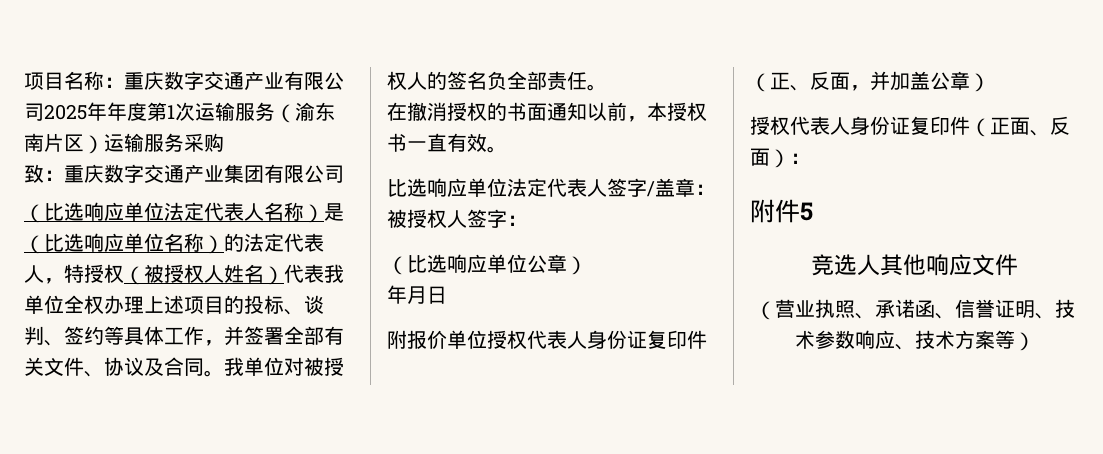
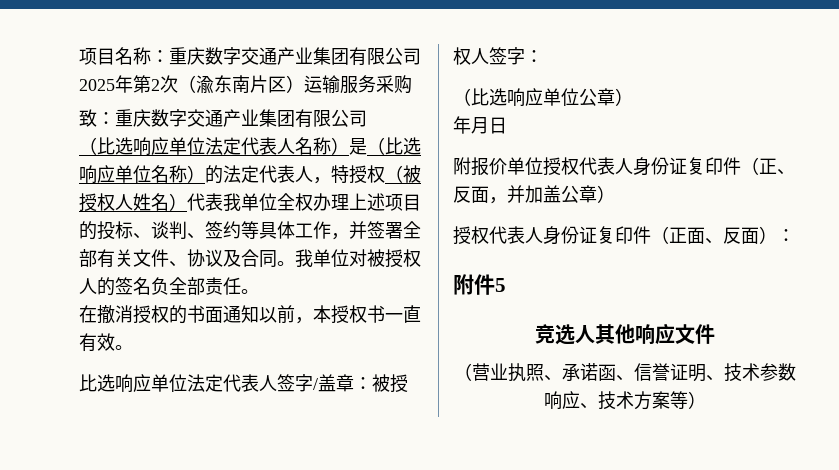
(284, 80) none -> [313,47,349,65] 集团
[107,102,275,121] 年度第1次运输服务 -> [133,75,178,93] 第2次

